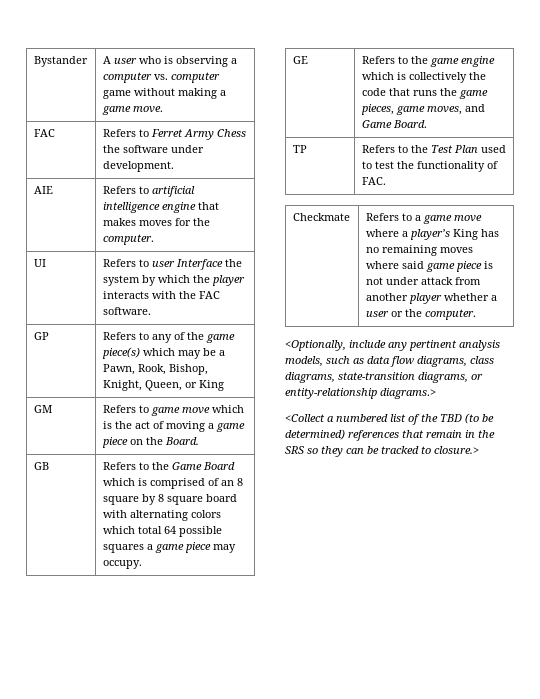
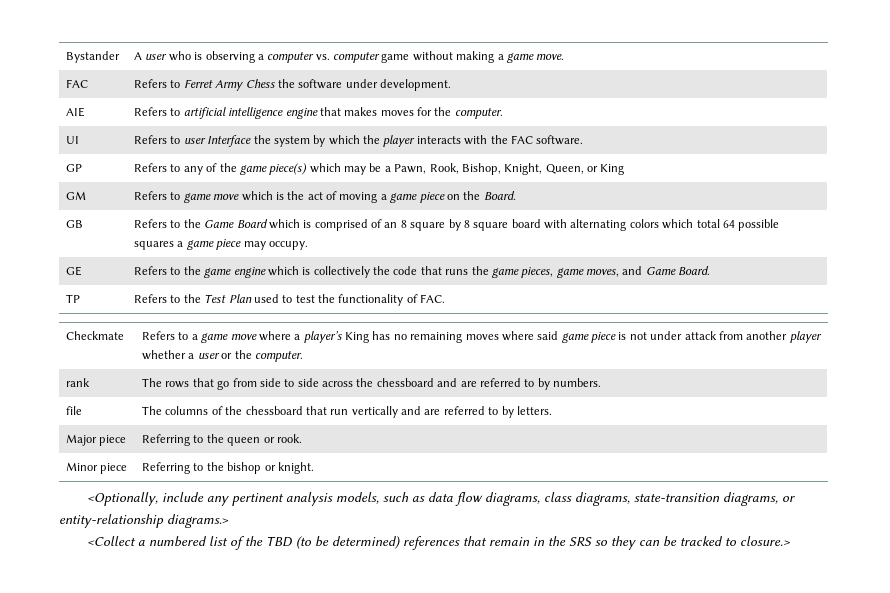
(476, 314) none -> [66,378,91,387] [142,378,602,390] [66,406,83,415] [142,406,552,418] [66,434,127,446] [142,434,302,446] [66,462,128,474] [142,462,314,474] // rank | The rows that go from side to side across the chessboard and are referred to by numbers. // file | The columns of the chessboard that run vertically and are referred to by letters. // Major piece | Referring to the queen or rook. // Minor piece | Referring to the bishop or knight.

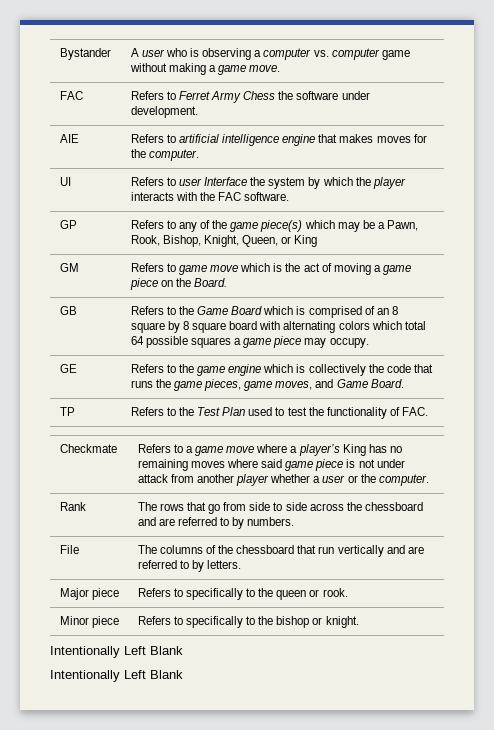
[66,378,91,387] rank -> [59,502,86,511] Rank
[66,406,83,415] file -> [59,545,79,554] File
[142,434,191,446] Referring -> [137,588,244,600] Refers to specifically
[142,462,191,474] Referring -> [137,616,244,628] Refers to specifically
[86,492,795,506] [59,514,229,528] [86,536,790,550] <Optionally, include any pertinent analysis models, such as data flow diagrams, class diagrams, state-transition diagrams, or entity-relationship diagrams.> // <Collect a numbered list of the TBD (to be determined) references that remain in the SRS so they can be tracked to closure.> -> [50,646,183,658] [50,670,183,682] Intentionally Left Blank // Intentionally Left Blank

